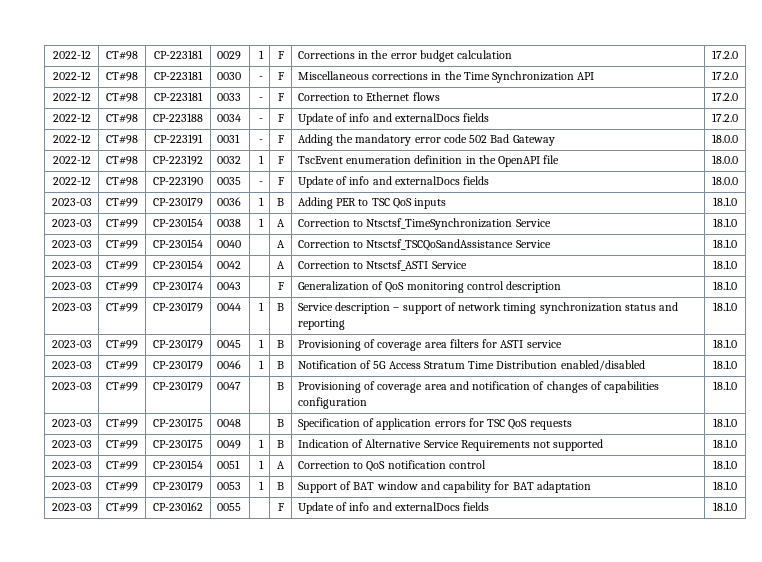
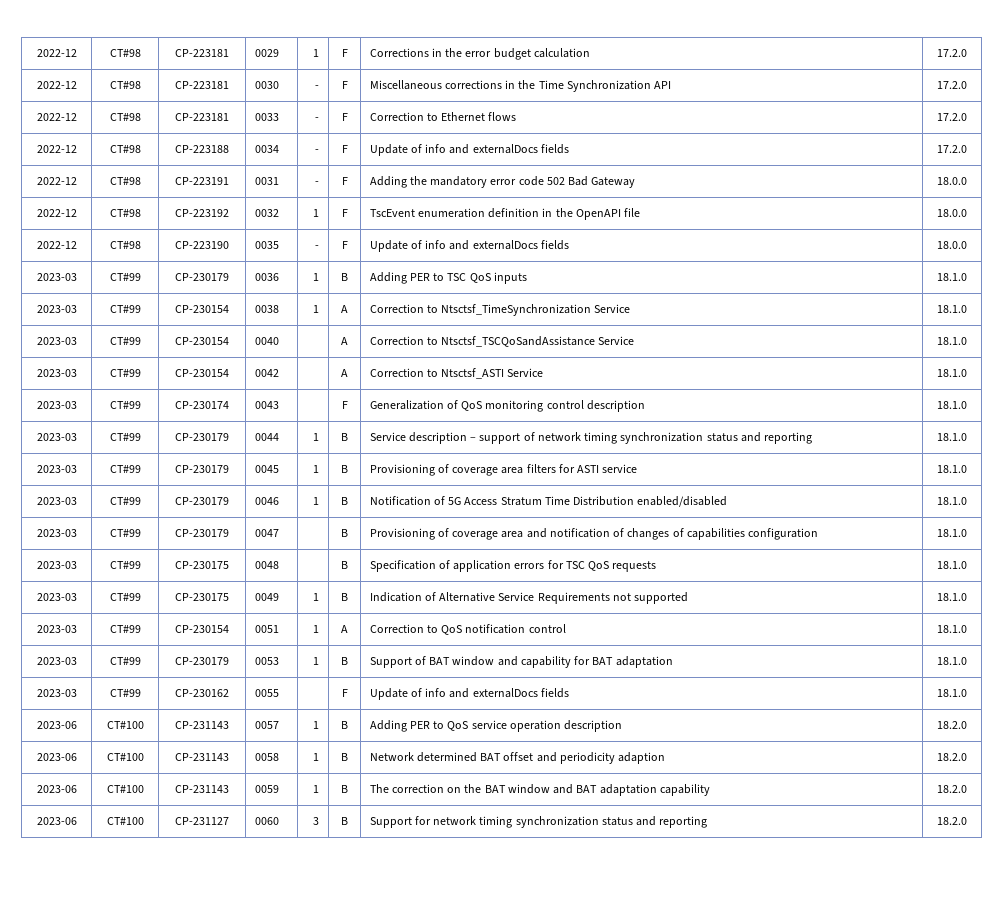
(737, 506) none -> [36,721,77,729] [106,721,144,729] [175,721,229,729] [254,721,279,729] [313,721,320,729] [341,721,348,729] [369,720,623,732] [936,721,967,729] [36,753,77,761] [106,753,144,761] [175,753,229,761] [254,753,279,761] [313,753,320,761] [341,753,348,761] [369,752,666,764] [936,753,967,761] [36,785,77,793] [106,785,144,793] [175,785,229,793] [254,785,279,793] [313,785,320,793] [341,785,348,793] [369,784,710,796] [936,785,967,793] [36,817,77,825] [106,817,144,825] [175,817,229,825] [254,817,279,825] [313,817,320,825] [341,817,348,825] [369,816,708,828] [936,817,967,825] // 2023-06 | CT#100 | CP-231143 | 0057 | 1 | B | Adding PER to QoS service operation description | 18.2.0 // 2023-06 | CT#100 | CP-231143 | 0058 | 1 | B | Network determined BAT offset and periodicity adaption | 18.2.0 // 2023-06 | CT#100 | CP-231143 | 0059 | 1 | B | The correction on the BAT window and BAT adaptation capability | 18.2.0 // 2023-06 | CT#100 | CP-231127 | 0060 | 3 | B | Support for network timing synchronization status and reporting | 18.2.0

